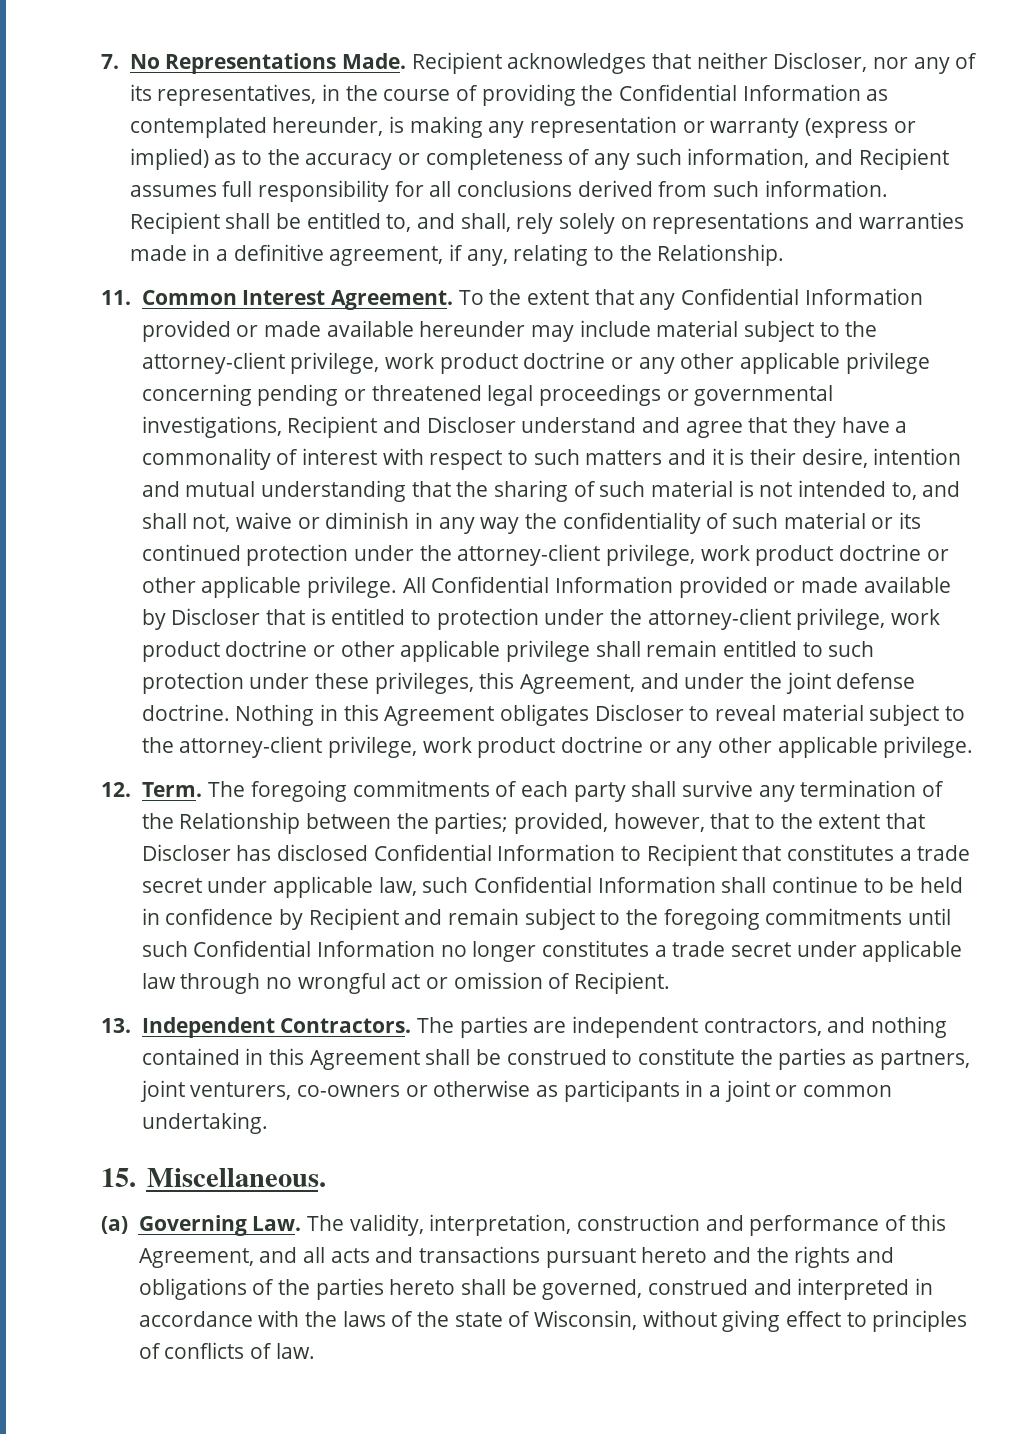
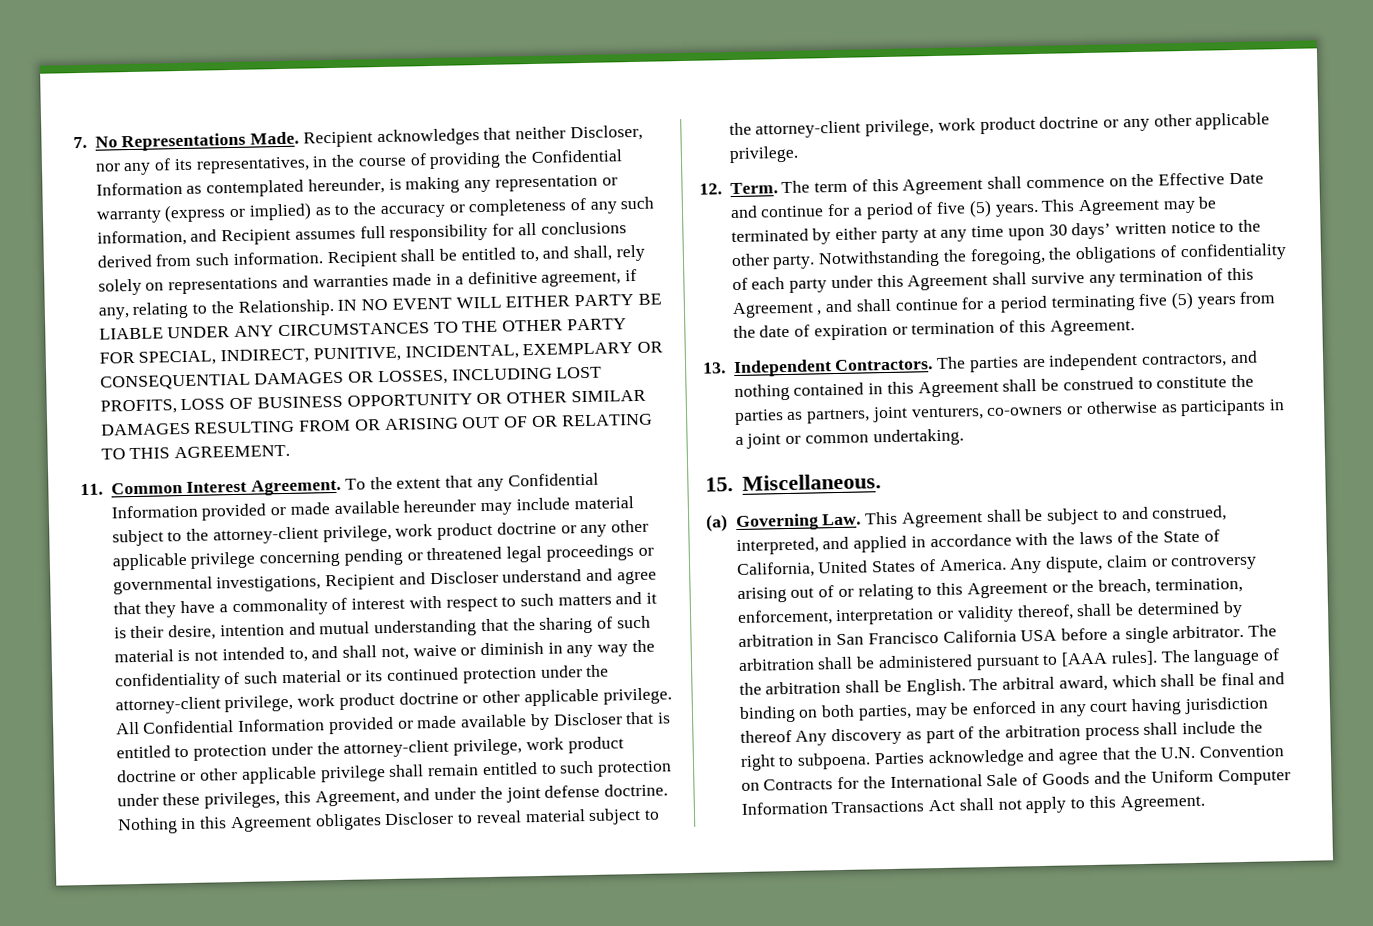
(785, 255) none -> [337,293,662,311] [98,318,627,340] [98,341,664,366] [99,366,603,391] [99,389,646,415] [100,413,653,436] [100,444,291,460] IN NO EVENT WILL EITHER PARTY BE LIABLE UNDER ANY CIRCUMSTANCES TO THE OTHER PARTY FOR SPECIAL, INDIRECT, PUNITIVE, INCIDENTAL, EXEMPLARY OR CONSEQUENTIAL DAMAGES OR LOSSES, INCLUDING LOST PROFITS, LOSS OF BUSINESS OPPORTUNITY OR OTHER SIMILAR DAMAGES RESULTING FROM OR ARISING OUT OF OR RELATING TO THIS AGREEMENT.
[250,780,626,802] foregoing commitments of each party -> [814,172,1264,195] [729,196,1218,220] [730,219,1262,245] [730,243,1287,270] [731,273,989,293] term of this Agreement shall commence on the Effective Date and continue for a period of five (5) years. This Agreement may be terminated by either party at any time upon 30 days’ written notice to the other party. Notwithstanding the foregoing, the obligations of confidentiality of each party under this Agreement
[141,812,925,834] [141,844,971,866] [141,876,963,898] [141,908,951,930] [141,940,963,962] [141,972,670,994] the Relationship between the parties; provided, however, that to the extent that Discloser has disclosed Confidential Information to Recipient that constitutes a trade secret under applicable law, such Confidential Information shall continue to be held in confidence by Recipient and remain subject to the foregoing commitments until such Confidential Information no longer constitutes a trade secret under applicable law through no wrongful act or omission of Recipient. -> [1226,267,1254,281] [731,291,1276,319] [732,319,1135,341] this Agreement , and shall continue for a period terminating five (5) years from the date of expiration or termination of this Agreement.
[306,1214,946,1236] [138,1246,894,1268] [138,1278,910,1300] The validity, interpretation, construction and performance of this Agreement, and all acts and transactions pursuant hereto and the rights and obligations of the parties hereto shall be governed, construed and interpreted -> [865,505,1228,528] [735,535,908,556] This Agreement shall be subject to and construed, interpreted, and applied
[454,1310,968,1332] [138,1342,315,1359] state of Wisconsin, without giving effect to principles of conflicts of law. -> [1163,529,1220,543] [736,554,1258,579] [736,577,1243,604] [736,600,1243,627] [737,624,1277,648] [737,648,1280,672] [738,672,1286,696] [738,696,1269,724] [739,720,1263,746] [739,745,1284,771] [740,769,1291,791] [740,794,1206,815] State of California, United States of America. Any dispute, claim or controversy arising out of or relating to this Agreement or the breach, termination, enforcement, interpretation or validity thereof, shall be determined by arbitration in San Francisco California USA before a single arbitrator. The arbitration shall be administered pursuant to [AAA rules]. The language of the arbitration shall be English. The arbitral award, which shall be final and binding on both parties, may be enforced in any court having jurisdiction thereof Any discovery as part of the arbitration process shall include the right to subpoena. Parties acknowledge and agree that the U.N. Convention on Contracts for the International Sale of Goods and the Uniform Computer Information Transactions Act shall not apply to this Agreement.

